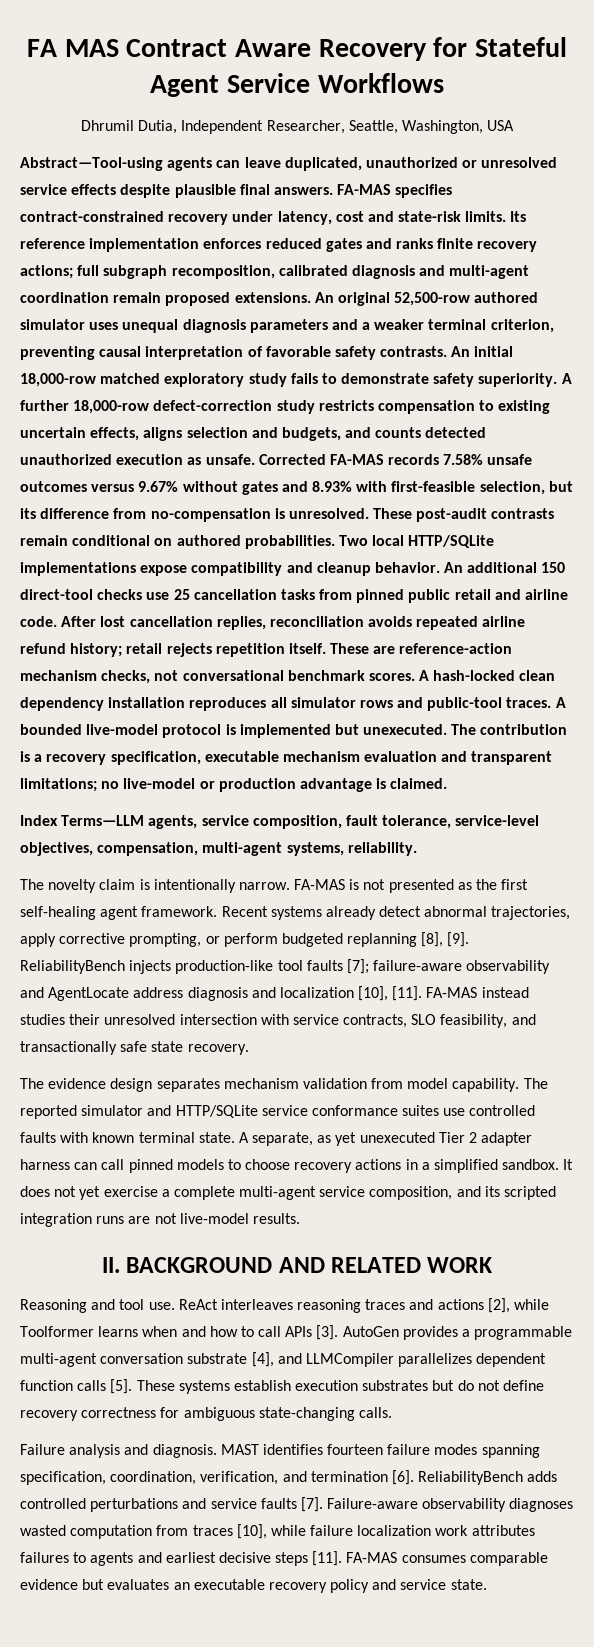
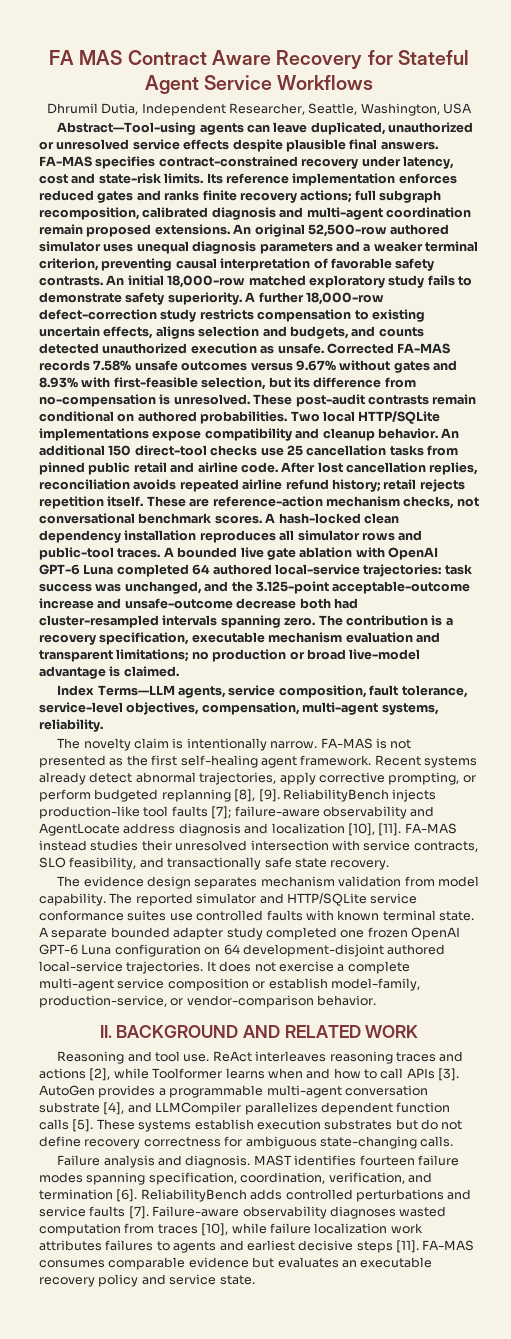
[86,724,448,738] live-model protocol is implemented but unexecuted. -> [240,547,438,560] [39,564,472,577] [39,581,471,594] [39,598,358,609] [39,615,316,628] live gate ablation with OpenAI GPT-6 Luna completed 64 authored local-service trajectories: task success was unchanged, and the 3.125-point acceptable-outcome increase and unsafe-outcome decrease both had cluster-resampled intervals spanning zero.
[123,778,296,792] live-model or production -> [212,649,421,662] production or broad live-model
[252,1132,533,1146] [20,1159,560,1173] separate, as yet unexecuted Tier 2 adapter harness can call pinned models to choose recovery actions in a simplified sandbox. -> [51,927,460,940] [39,944,446,957] [39,961,204,974] separate bounded adapter study completed one frozen OpenAI GPT-6 Luna configuration on 64 development-disjoint authored local-service trajectories.
[79,1186,101,1200] yet -> (276, 967) none
[369,1186,557,1200] [20,1213,300,1227] composition, and its scripted integration runs are not live-model results. -> [167,978,420,991] [39,995,377,1008] composition or establish model-family, production-service, or vendor-comparison behavior.

